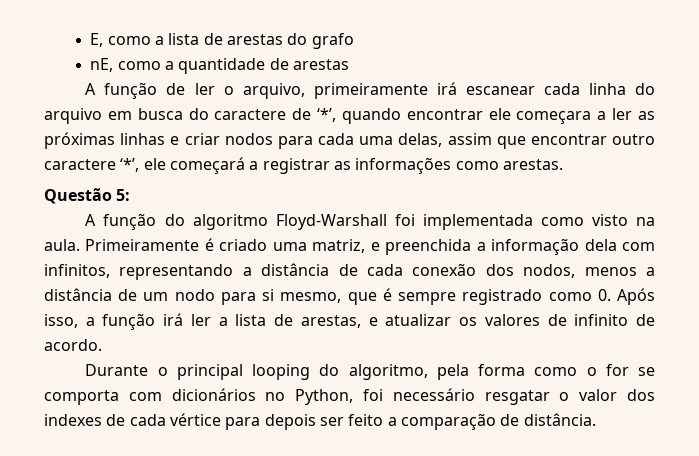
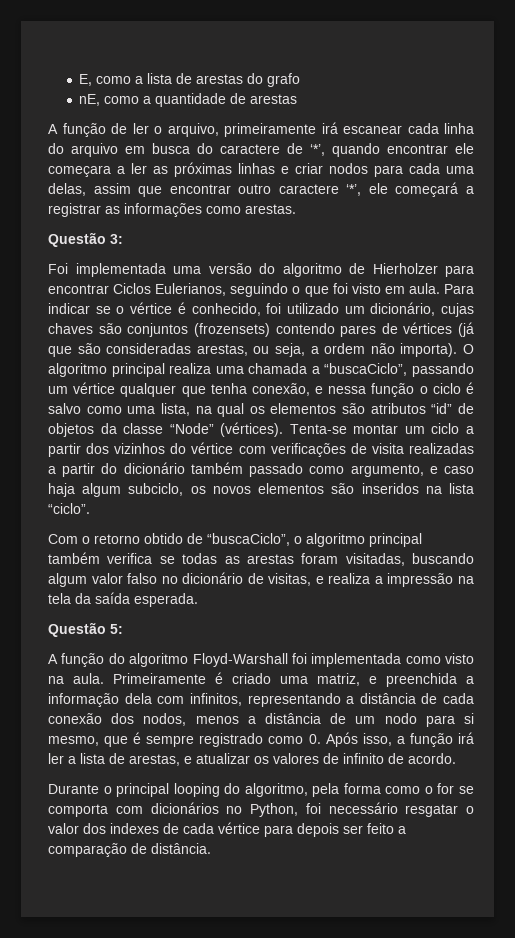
(563, 164) none -> [48,232,123,247] [48,263,474,277] [48,283,475,297] [48,302,474,317] [48,322,474,337] [48,343,475,357] [48,363,474,377] [48,382,475,397] [48,403,474,417] [48,422,474,437] [48,442,474,457] [48,462,475,477] [48,483,475,497] [48,503,90,514] [48,533,422,547] [48,552,474,566] [48,572,475,587] [48,592,198,607] // Questão 3: // Foi implementada uma versão do algoritmo de Hierholzer para encontrar Ciclos Eulerianos, seguindo o que foi visto em aula. Para indicar se o vértice é conhecido, foi utilizado um dicionário, cujas chaves são conjuntos (frozensets) contendo pares de vértices (já que são consideradas arestas, ou seja, a ordem não importa). O algoritmo principal realiza uma chamada a “buscaCiclo”, passando um vértice qualquer que tenha conexão, e nessa função o ciclo é salvo como uma lista, na qual os elementos são atributos “id” de objetos da classe “Node” (vértices). Tenta-se montar um ciclo a partir dos vizinhos do vértice com verificações de visita realizadas a partir do dicionário também passado como argumento, e caso haja algum subciclo, os novos elementos são inseridos na lista “ciclo”. // Com o retorno obtido de “buscaCiclo”, o algoritmo principal também verifica se todas as arestas foram visitadas, buscando algum valor falso no dicionário de visitas, e realiza a impressão na tela da saída esperada.

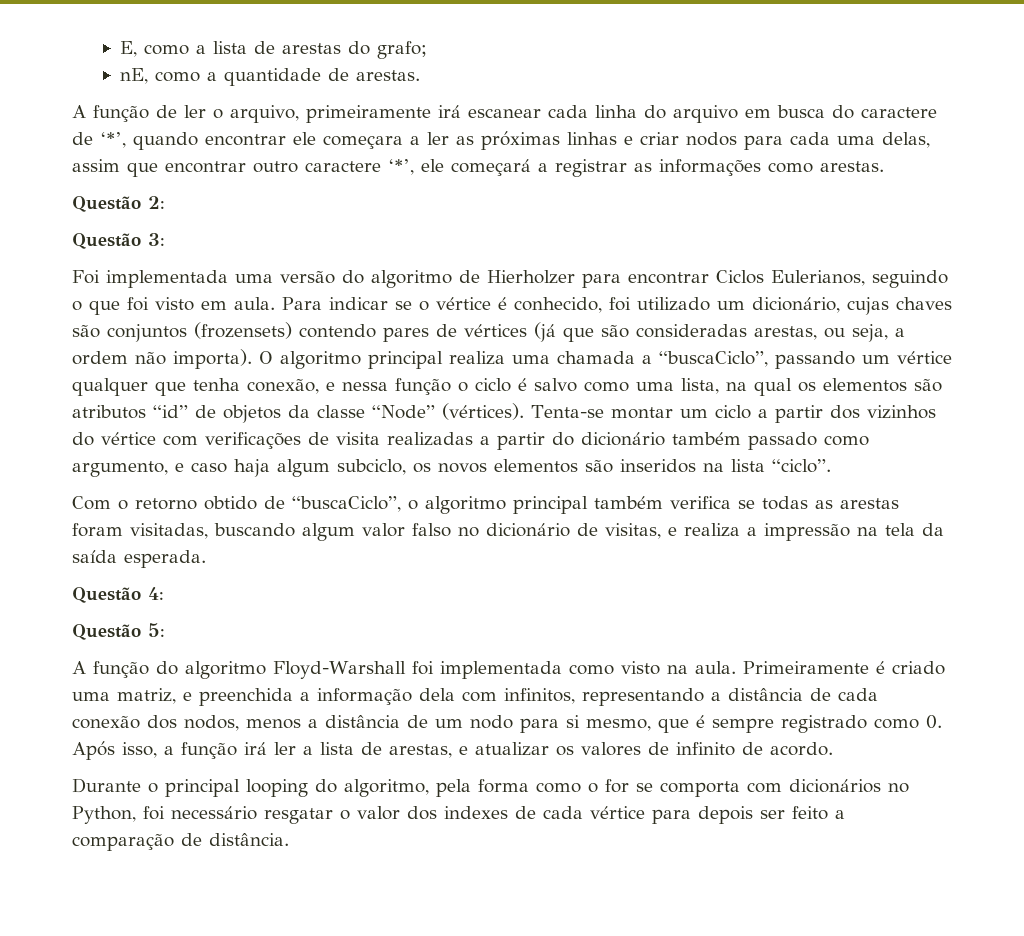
[267,73,301,87] grafo -> [377,41,428,59] grafo;
[250,94,298,104] arestas -> [356,70,421,81] arestas.
(296, 209) none -> [72,196,165,212] // Questão 2:
(198, 600) none -> [72,587,164,603] // Questão 4:

